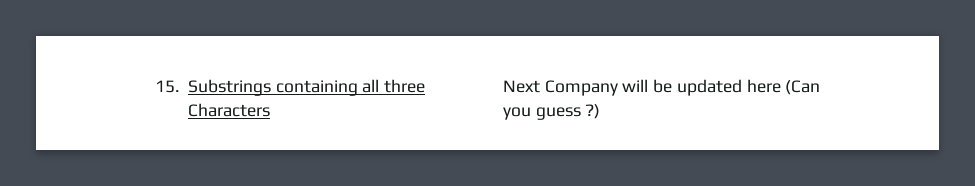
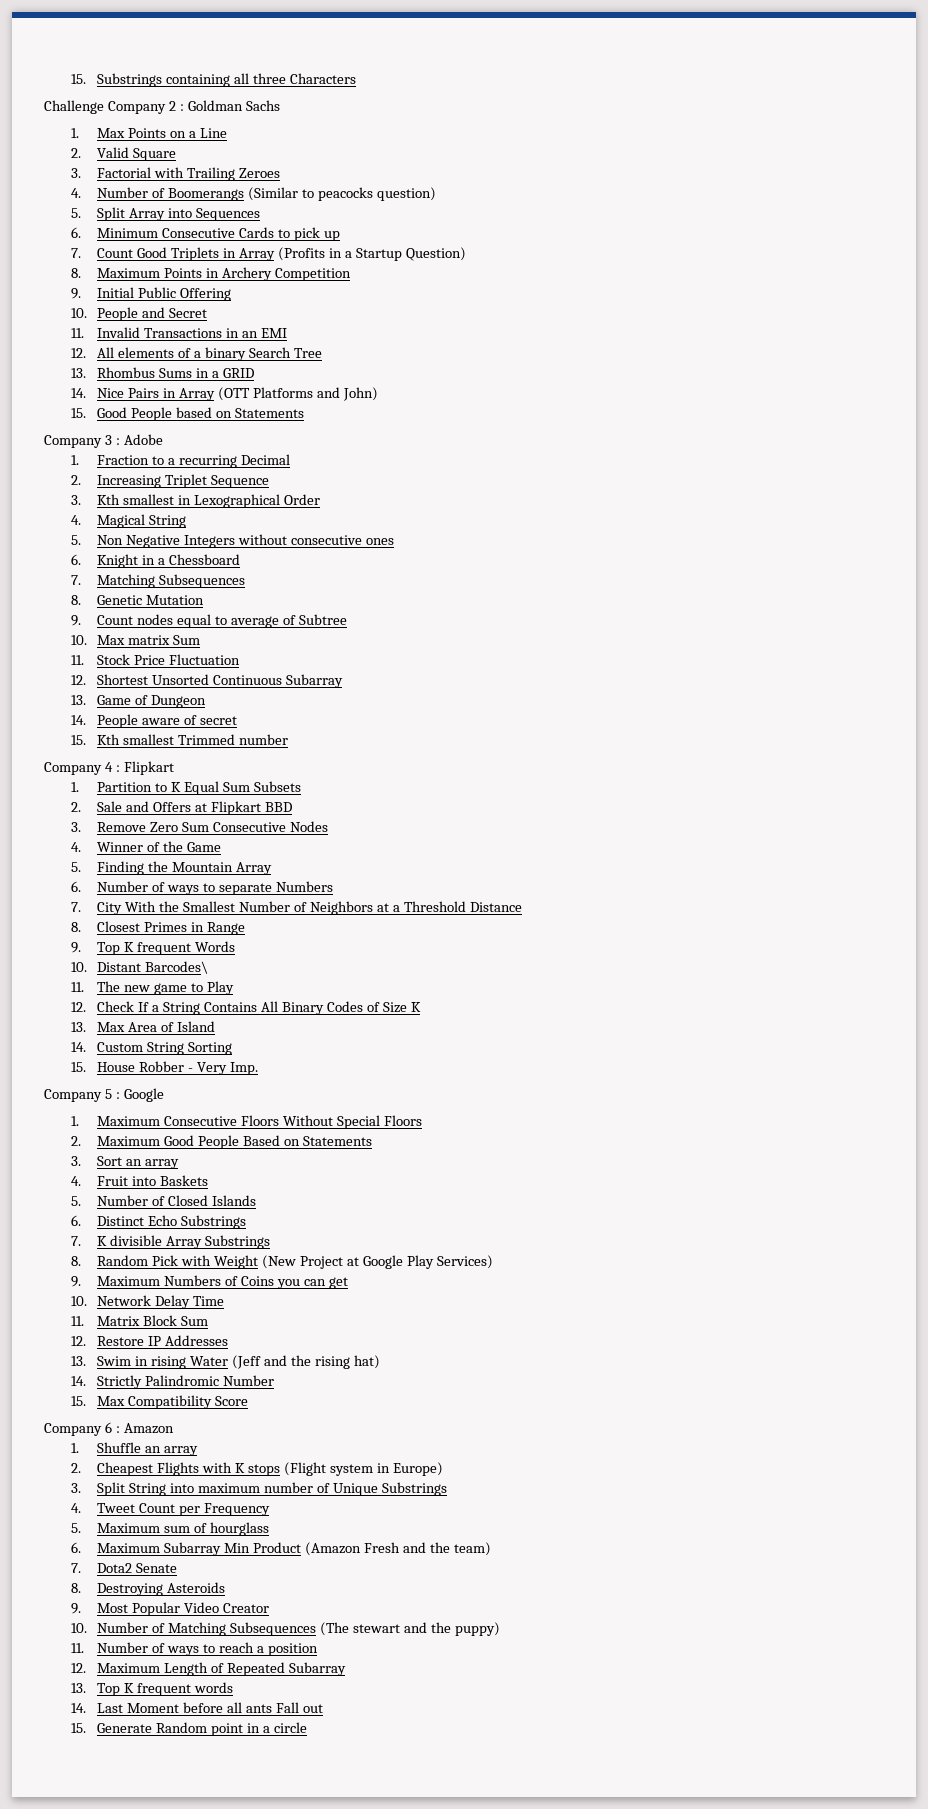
[503,79,821,96] [503,104,601,120] Next Company will be updated here (Can you guess ?) -> [44,100,280,114] [70,128,228,138] [70,147,177,161] [70,167,281,181] [70,187,436,201] [70,207,261,221] [70,227,340,241] [70,247,466,261] [70,267,352,281] [70,287,232,301] [70,307,208,321] [70,327,288,338] [70,347,322,361] [70,367,255,378] [70,387,378,401] [70,407,305,421] [44,434,163,448] [70,454,291,468] [70,474,270,488] [70,494,321,508] [70,514,187,528] [70,534,394,548] [70,554,241,568] [70,574,246,588] [70,595,205,605] [70,614,347,628] [70,635,201,645] [70,654,241,665] [70,674,344,688] [70,695,207,708] [70,714,238,728] [70,734,289,745] [44,761,174,775] [70,781,301,795] [70,801,292,815] [70,821,329,832] [70,841,222,852] [70,861,273,875] [70,881,333,895] [70,901,522,915] [70,921,246,935] [70,941,236,955] [70,961,209,974] [70,981,235,995] [70,1001,421,1015] [70,1021,216,1032] [70,1042,233,1055] [70,1061,259,1075] [44,1088,164,1102] [70,1115,422,1129] [70,1135,372,1149] [70,1156,180,1169] [70,1175,209,1186] [70,1195,257,1206] [70,1215,247,1229] [70,1235,271,1249] [70,1255,493,1269] [70,1275,348,1289] [70,1295,225,1309] [70,1315,209,1326] [70,1335,229,1346] [70,1355,380,1369] [70,1375,275,1389] [70,1395,249,1409] [44,1422,174,1436] [70,1442,199,1456] [70,1462,443,1476] [70,1482,447,1496] [70,1503,271,1516] [70,1522,270,1536] [70,1542,491,1556] [70,1563,178,1573] [70,1582,226,1596] [70,1602,270,1616] [70,1622,500,1636] [70,1642,318,1656] [70,1662,347,1676] [70,1682,234,1696] [70,1702,323,1713] [70,1722,307,1736] Challenge Company 2 : Goldman Sachs // 1. Max Points on a Line // 2. Valid Square // 3. Factorial with Trailing Zeroes // 4. Number of Boomerangs (Similar to peacocks question) // 5. Split Array into Sequences // 6. Minimum Consecutive Cards to pick up // 7. Count Good Triplets in Array (Profits in a Startup Question) // 8. Maximum Points in Archery Competition // 9. Initial Public Offering // 10. People and Secret // 11. Invalid Transactions in an EMI // 12. All elements of a binary Search Tree // 13. Rhombus Sums in a GRID // 14. Nice Pairs in Array (OTT Platforms and John) // 15. Good People based on Statements // Company 3 : Adobe // 1. Fraction to a recurring Decimal // 2. Increasing Triplet Sequence // 3. Kth smallest in Lexographical Order // 4. Magical String // 5. Non Negative Integers without consecutive ones // 6. Knight in a Chessboard // 7. Matching Subsequences // 8. Genetic Mutation // 9. Count nodes equal to average of Subtree // 10. Max matrix Sum // 11. Stock Price Fluctuation // 12. Shortest Unsorted Continuous Subarray // 13. Game of Dungeon // 14. People aware of secret // 15. Kth smallest Trimmed number // Company 4 : Flipkart // 1. Partition to K Equal Sum Subsets // 2. Sale and Offers at Flipkart BBD // 3. Remove Zero Sum Consecutive Nodes // 4. Winner of the Game // 5. Finding the Mountain Array // 6. Number of ways to separate Numbers // 7. City With the Smallest Number of Neighbors at a Threshold Distance // 8. Closest Primes in Range // 9. Top K frequent Words // 10. Distant Barcodes\ // 11. The new game to Play // 12. Check If a String Contains All Binary Codes of Size K // 13. Max Area of Island // 14. Custom String Sorting // 15. House Robber - Very Imp. // Company 5 : Google // 1. Maximum Consecutive Floors Without Special Floors // 2. Maximum Good People Based on Statements // 3. Sort an array // 4. Fruit into Baskets // 5. Number of Closed Islands // 6. Distinct Echo Substrings // 7. K divisible Array Substrings // 8. Random Pick with Weight (New Project at Google Play Services) // 9. Maximum Numbers of Coins you can get // 10. Network Delay Time // 11. Matrix Block Sum // 12. Restore IP Addresses // 13. Swim in rising Water (Jeff and the rising hat) // 14. Strictly Palindromic Number // 15. Max Compatibility Score // Company 6 : Amazon // 1. Shuffle an array // 2. Cheapest Flights with K stops (Flight system in Europe) // 3. Split String into maximum number of Unique Substrings // 4. Tweet Count per Frequency // 5. Maximum sum of hourglass // 6. Maximum Subarray Min Product (Amazon Fresh and the team) // 7. Dota2 Senate // 8. Destroying Asteroids // 9. Most Popular Video Creator // 10. Number of Matching Subsequences (The stewart and the puppy) // 11. Number of ways to reach a position // 12. Maximum Length of Repeated Subarray // 13. Top K frequent words // 14. Last Moment before all ants Fall out // 15. Generate Random point in a circle

